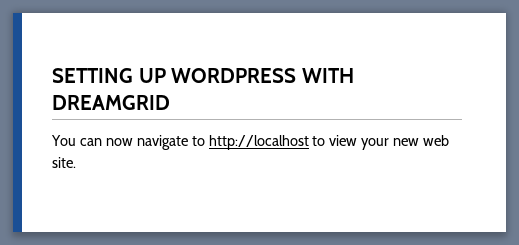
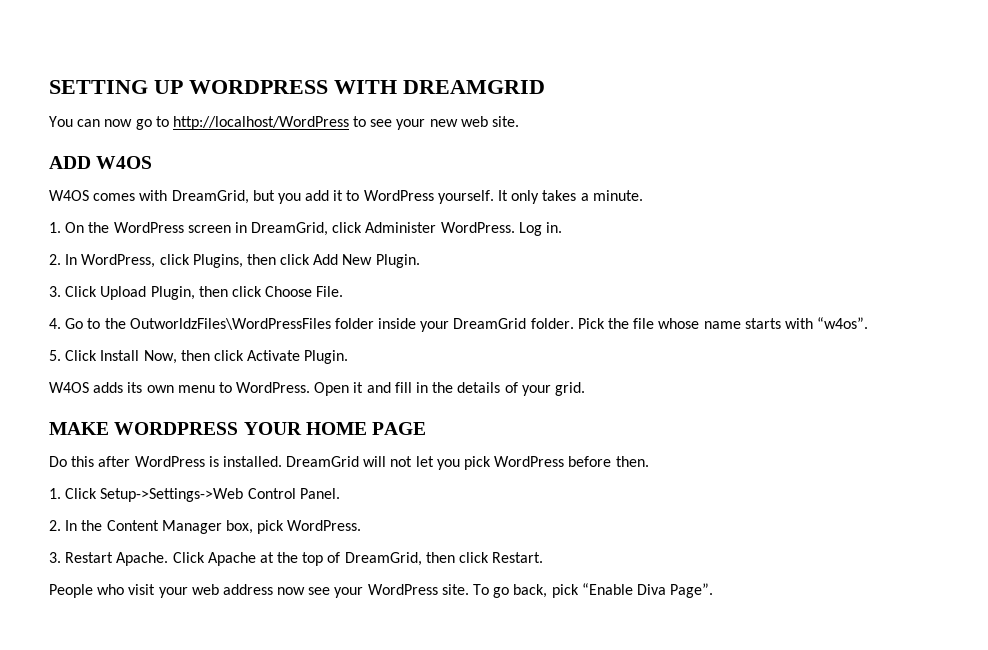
[136,135,358,150] navigate to http://localhost to view -> [135,116,393,130] go to http://localhost/WordPress to see
(76, 162) none -> [49,156,153,169] [49,190,643,204] [49,222,563,236] [49,254,420,268] [49,286,344,300] [49,317,869,332] [49,350,349,364] [49,382,585,396] [49,422,427,435] [49,456,649,470] [49,488,340,502] [49,520,362,534] [49,552,544,566] [49,583,714,598] // ADD W4OS // W4OS comes with DreamGrid, but you add it to WordPress yourself. It only takes a minute. // 1. On the WordPress screen in DreamGrid, click Administer WordPress. Log in. // 2. In WordPress, click Plugins, then click Add New Plugin. // 3. Click Upload Plugin, then click Choose File. // 4. Go to the OutworldzFiles\WordPressFiles folder inside your DreamGrid folder. Pick the file whose name starts with “w4os”. // 5. Click Install Now, then click Activate Plugin. // W4OS adds its own menu to WordPress. Open it and fill in the details of your grid. // MAKE WORDPRESS YOUR HOME PAGE // Do this after WordPress is installed. DreamGrid will not let you pick WordPress before then. // 1. Click Setup->Settings->Web Control Panel. // 2. In the Content Manager box, pick WordPress. // 3. Restart Apache. Click Apache at the top of DreamGrid, then click Restart. // People who visit your web address now see your WordPress site. To go back, pick “Enable Diva Page”.

